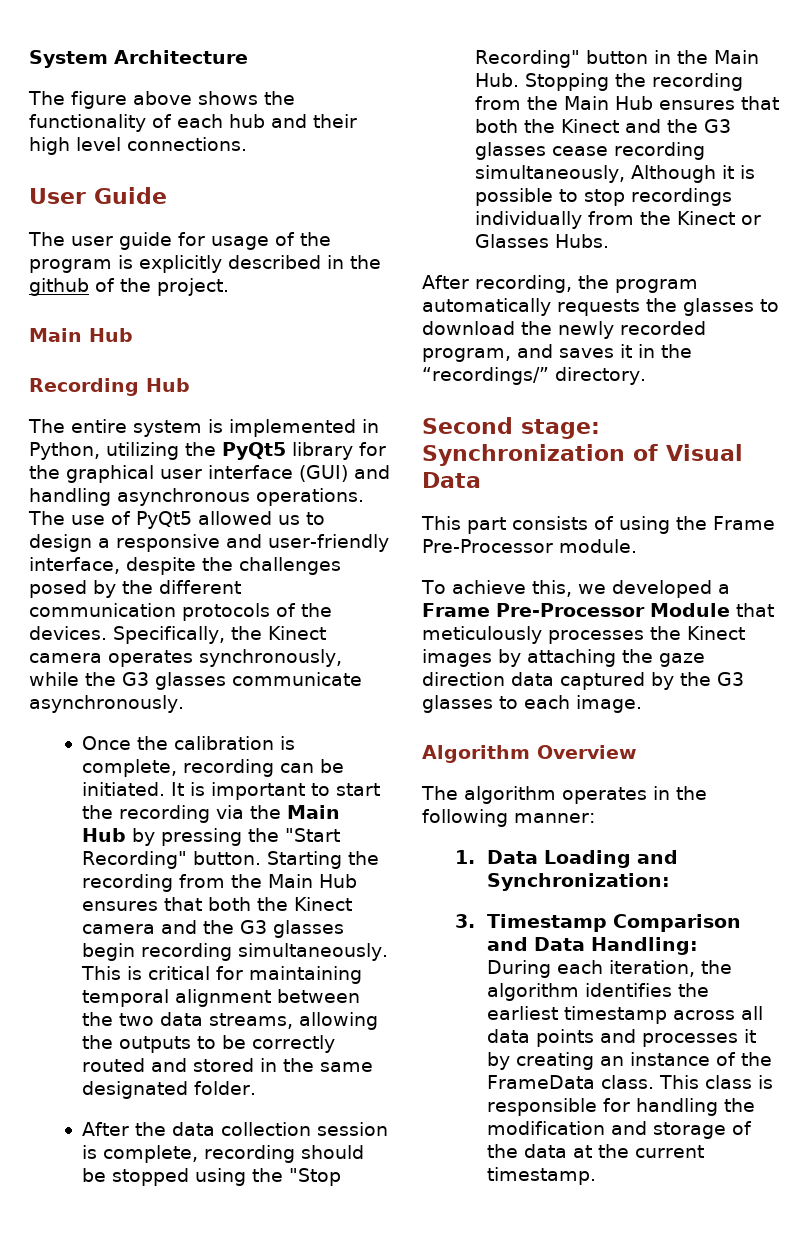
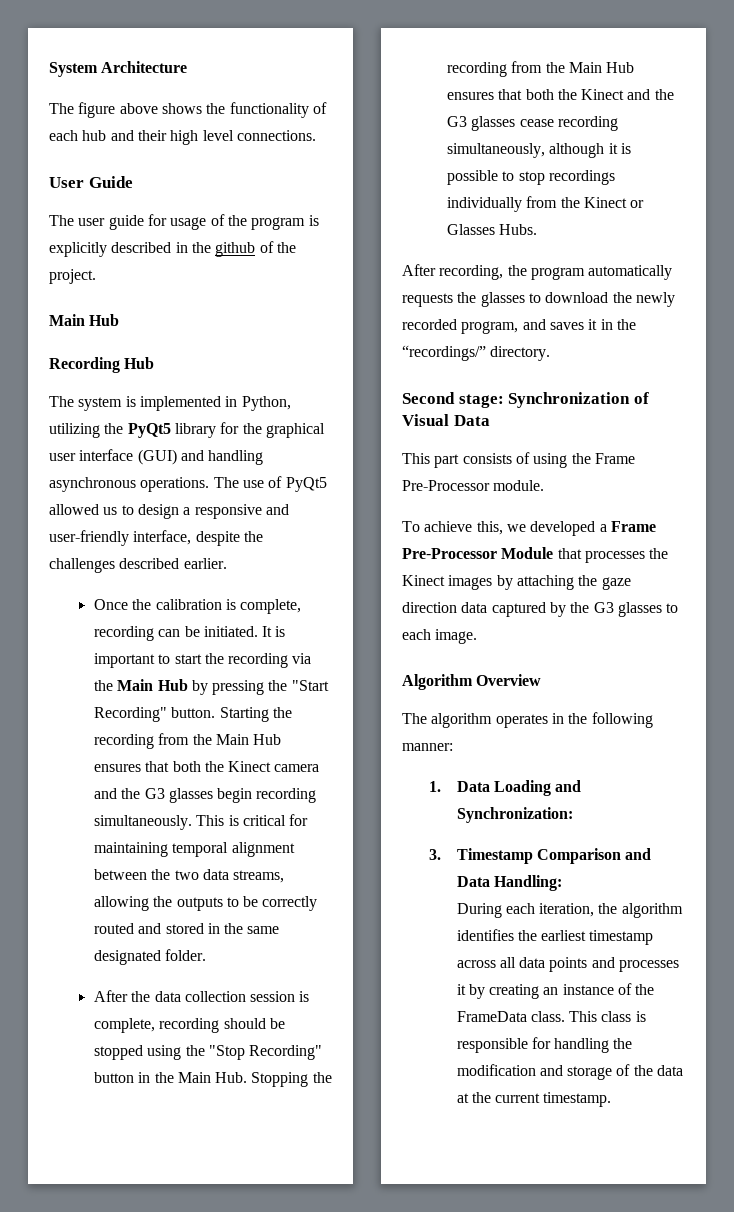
[71,419,127,433] entire -> (74, 401) none
[29,580,241,598] [29,603,332,621] [29,626,326,644] [29,649,342,667] [29,672,362,690] [29,695,184,713] posed by the different communication protocols of the devices. Specifically, the Kinect camera operates synchronously, while the G3 glasses communicate asynchronously. -> [119,558,227,569] described earlier.
[631,165,717,183] Although -> [549,143,605,158] although
[422,626,542,644] meticulously -> (582, 553) none

